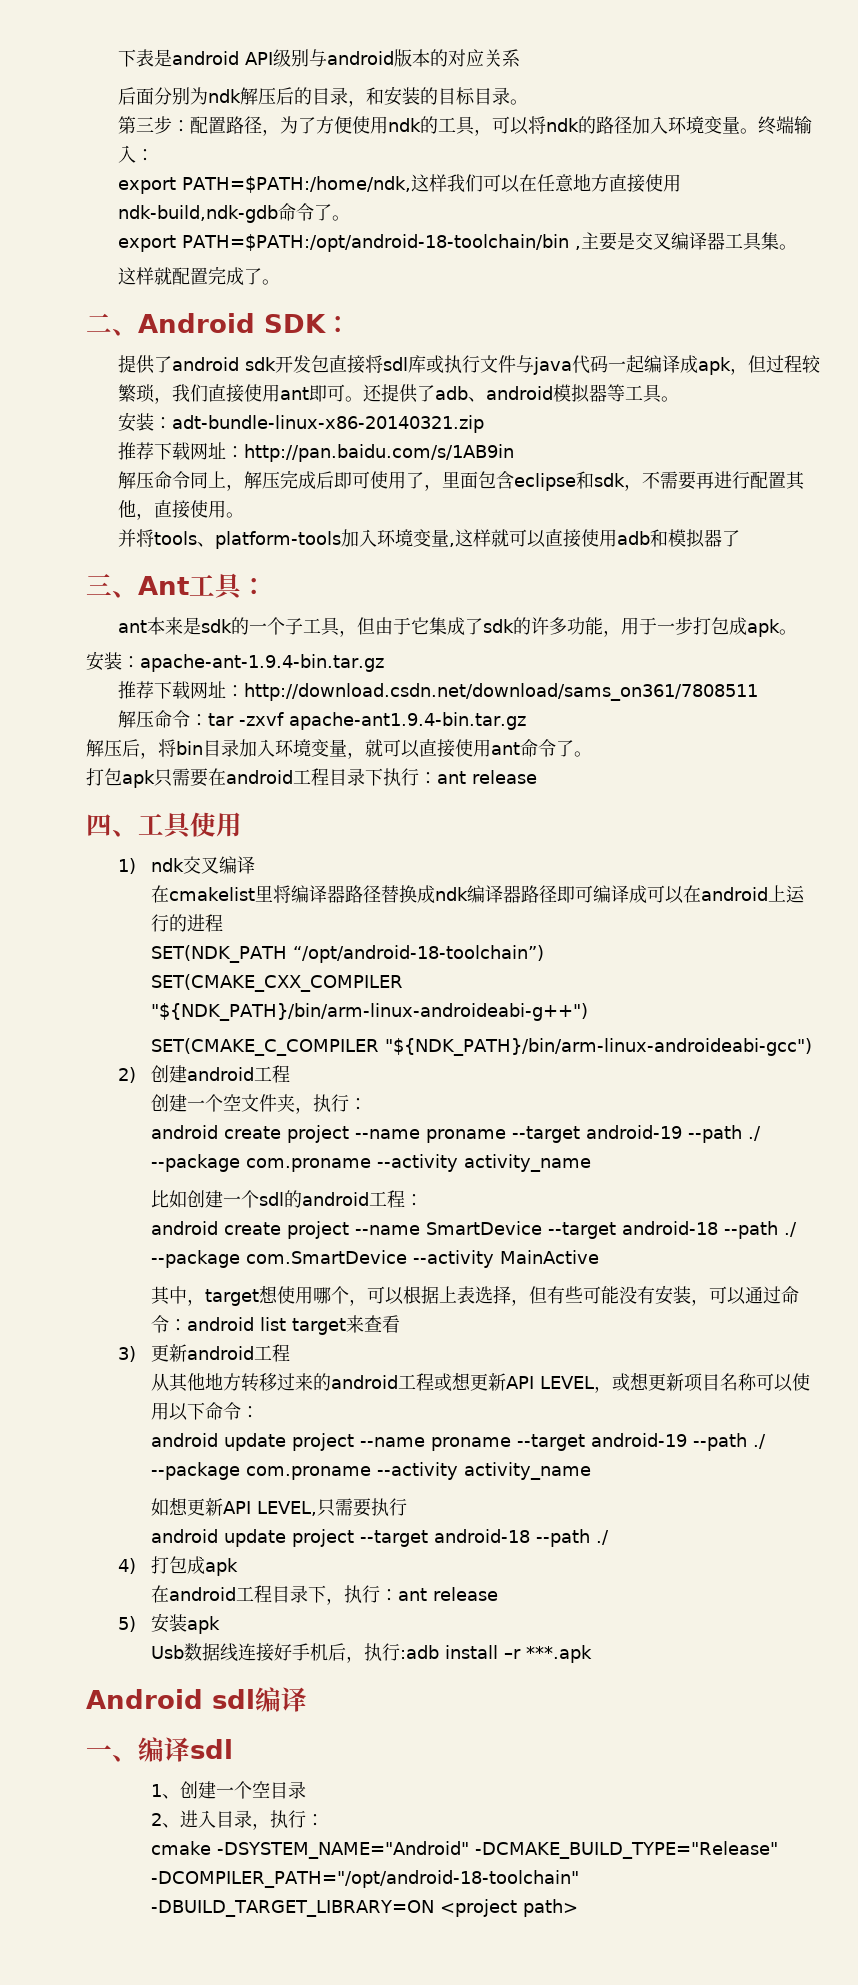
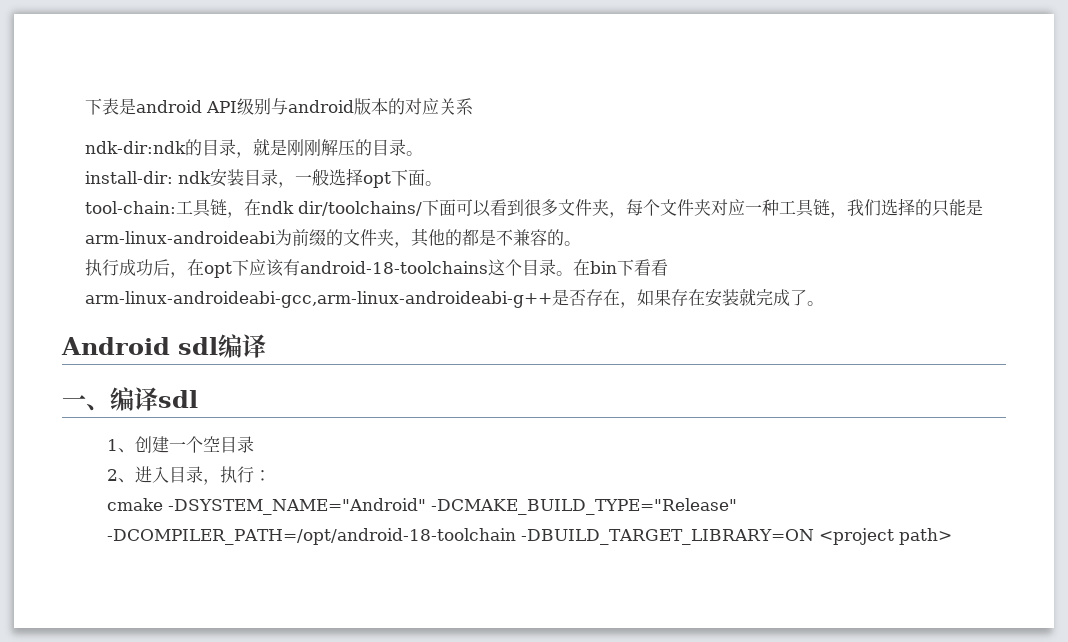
[118,86,529,107] [118,116,813,136] [118,145,155,163] [118,174,682,194] [118,203,351,223] [118,232,798,252] [118,266,281,285] [86,313,351,336] [118,355,822,375] [118,384,680,404] [118,412,485,433] [118,442,515,462] [118,470,806,491] [118,500,245,520] [118,529,741,549] [86,573,267,600] [118,617,798,637] [86,651,384,672] [118,681,759,701] [118,710,527,730] [86,739,592,759] [86,768,537,788] [86,812,242,839] [118,856,255,874] [150,885,805,904] [150,914,223,932] [150,945,544,963] [150,974,403,992] [150,1003,588,1021] [150,1038,812,1056] [118,1065,290,1083] [150,1094,367,1114] [150,1125,761,1143] [150,1154,591,1172] [150,1190,423,1208] [150,1221,797,1239] [150,1250,599,1268] [150,1285,799,1306] [150,1315,400,1335] [118,1344,290,1362] [150,1372,810,1393] [150,1402,259,1421] [150,1433,766,1451] [150,1462,591,1480] [150,1497,407,1517] [150,1529,609,1547] [118,1556,238,1576] [150,1585,498,1605] [118,1613,220,1634] [150,1643,592,1663] 后面分别为ndk解压后的目录，和安装的目标目录。 // 第三步：配置路径，为了方便使用ndk的工具，可以将ndk的路径加入环境变量。终端输入： // export PATH=$PATH:/home/ndk,这样我们可以在任意地方直接使用ndk-build,ndk-gdb命令了。 // export PATH=$PATH:/opt/android-18-toolchain/bin ,主要是交叉编译器工具集。 // 这样就配置完成了。 // 二、Android SDK： // 提供了android sdk开发包直接将sdl库或执行文件与java代码一起编译成apk，但过程较繁琐，我们直接使用ant即可。还提供了adb、android模拟器等工具。 // 安装：adt-bundle-linux-x86-20140321.zip // 推荐下载网址：http://pan.baidu.com/s/1AB9in // 解压命令同上，解压完成后即可使用了，里面包含eclipse和sdk，不需要再进行配置其他，直接使用。 // 并将tools、platform-tools加入环境变量,这样就可以直接使用adb和模拟器了 // 三、Ant工具： // ant本来是sdk的一个子工具，但由于它集成了sdk的许多功能，用于一步打包成apk。 // 安装：apache-ant-1.9.4-bin.tar.gz // 推荐下载网址：http://download.csdn.net/download/sams_on361/7808511 // 解压命令：tar -zxvf apache-ant1.9.4-bin.tar.gz // 解压后，将bin目录加入环境变量，就可以直接使用ant命令了。 // 打包apk只需要在android工程目录下执行：ant release // 四、工具使用 // 1) ndk交叉编译 // 在cmakelist里将编译器路径替换成ndk编译器路径即可编译成可以在android上运行的进程 // SET(NDK_PATH “/opt/android-18-toolchain”) // SET(CMAKE_CXX_COMPILER "${NDK_PATH}/bin/arm-linux-androideabi-g++") // SET(CMAKE_C_COMPILER "${NDK_PATH}/bin/arm-linux-androideabi-gcc") // 2)创建android工程 // 创建一个空文件夹，执行： // android create project --name proname --target android-19 --path ./ --package com.proname --activity activity_name // 比如创建一个sdl的android工程： // android create project --name SmartDevice --target android-18 --path ./ --package com.SmartDevice --activity MainActive // 其中，target想使用哪个，可以根据上表选择，但有些可能没有安装，可以通过命令：android list target来查看 // 3)更新android工程 // 从其他地方转移过来的android工程或想更新API LEVEL，或想更新项目名称可以使用以下命令： // android update project --name proname --target android-19 --path ./ --package com.proname --activity activity_name // 如想更新API LEVEL,只需要执行 // android update project --target android-18 --path ./ // 4)打包成apk // 在android工程目录下，执行：ant release // 5)安装apk // Usb数据线连接好手机后，执行:adb install –r ***.apk -> [84,138,423,158] [84,168,442,188] [84,198,983,218] [84,228,581,248] [84,259,668,278] [84,288,824,308] ndk-dir:ndk的目录，就是刚刚解压的目录。 // install-dir: ndk安装目录，一般选择opt下面。 // tool-chain:工具链，在ndk dir/toolchains/下面可以看到很多文件夹，每个文件夹对应一种工具链，我们选择的只能是arm-linux-androideabi为前缀的文件夹，其他的都是不兼容的。 // 执行成功后，在opt下应该有android-18-toolchains这个目录。在bin下看看arm-linux-androideabi-gcc,arm-linux-androideabi-g++是否存在，如果存在安装就完成了。
[150,1870,579,1888] -DCOMPILER_PATH="/opt/android-18-toolchain" -> [107,528,517,545] -DCOMPILER_PATH=/opt/android-18-toolchain

